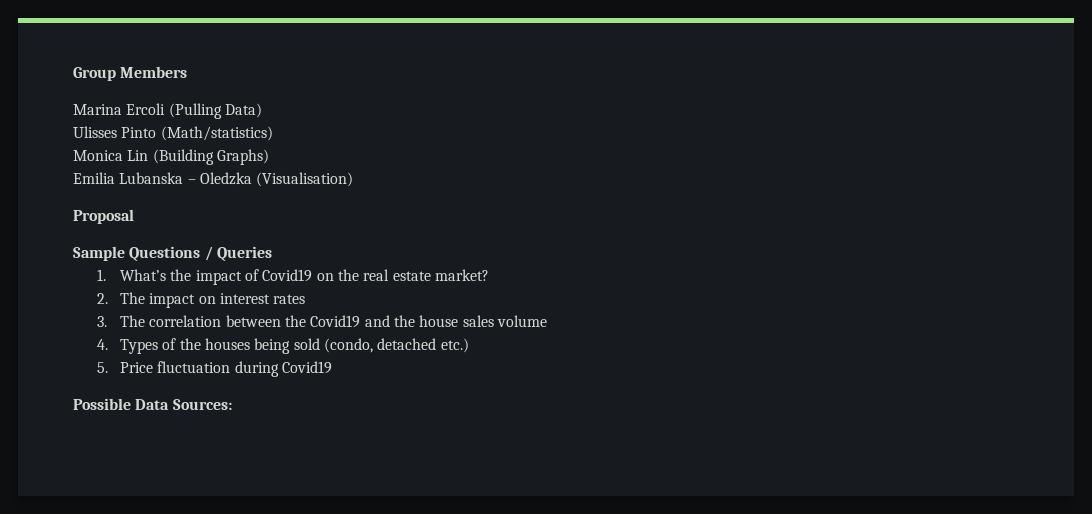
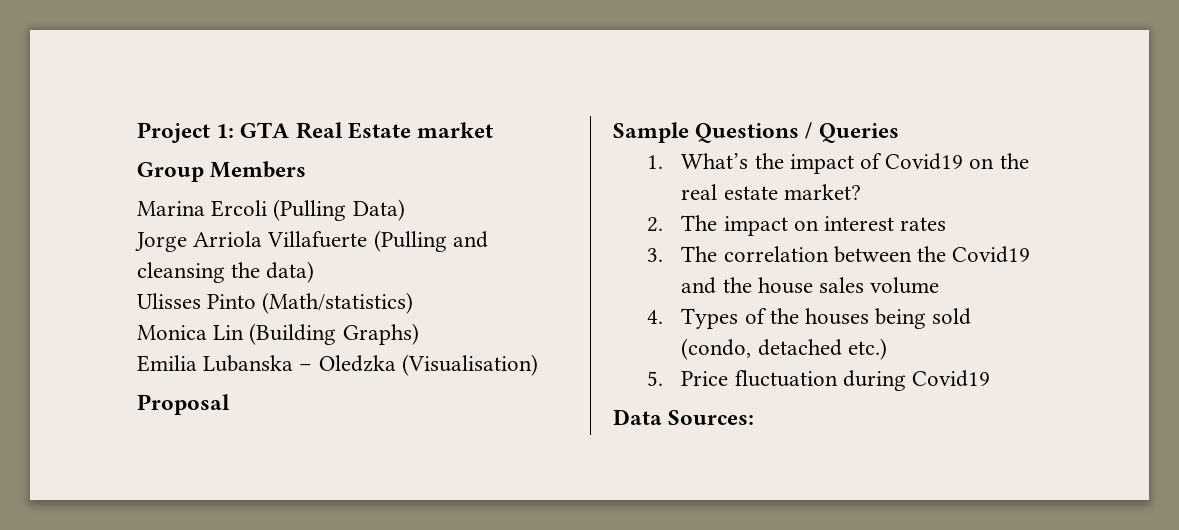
(73, 74) none -> [137,122,494,143] Project 1: GTA Real Estate market //
(262, 110) none -> [135,230,488,252] [137,261,315,283] // Jorge Arriola Villafuerte (Pulling and cleansing the data)
[73,398,131,410] Possible -> (991, 378) none

